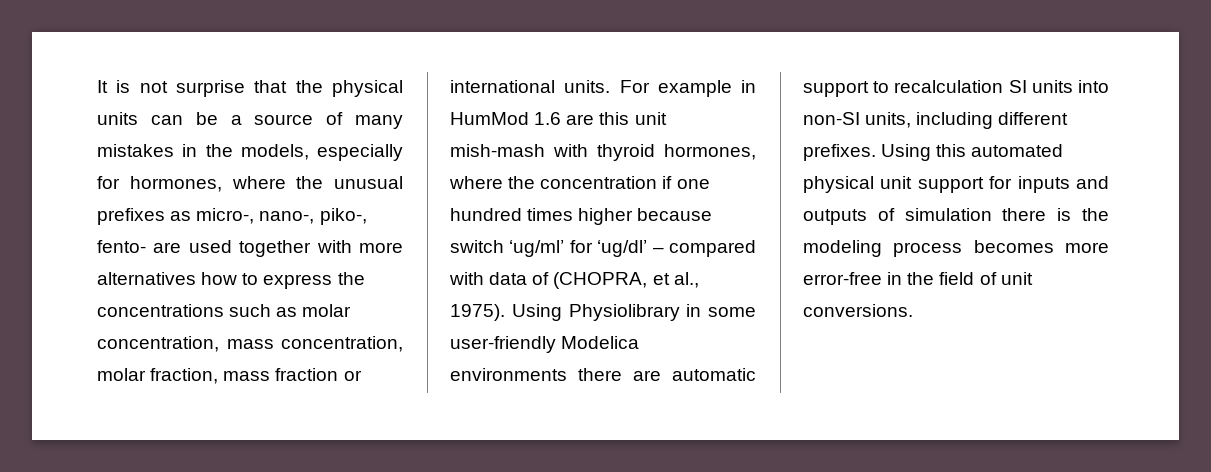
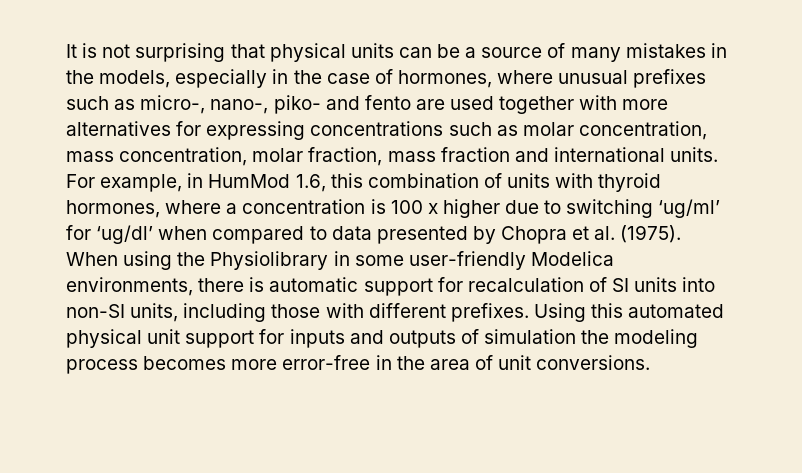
[176,80,323,97] surprise that the -> [135,43,265,62] surprising that
[97,176,324,192] for hormones, where the -> [272,69,554,88] in the case of hormones, where
(165, 216) none -> [66,96,109,110] such
[319,208,367,225] [97,240,146,253] piko-, fento- -> [273,95,411,114] piko- and fento
[201,272,365,289] how to express the -> [176,121,306,140] for expressing
[343,370,362,381] or -> [514,148,549,162] and
[657,80,732,97] example -> [100,174,183,192] example,
[534,112,667,125] [450,144,756,161] [449,176,710,189] [450,208,713,225] [450,240,756,257] [449,272,699,289] [450,304,562,321] 1.6 are this unit mish-mash with thyroid hormones, where the concentration if one hundred times higher because switch ‘ug/ml’ for ‘ug/dl’ – compared with data of (CHOPRA, et al., 1975). Using -> [295,173,662,192] [66,199,721,218] [66,225,682,244] [66,251,206,270] 1.6, this combination of units with thyroid hormones, where a concentration is 100 x higher due to switching ‘ug/ml’ for ‘ug/dl’ when compared to data presented by Chopra et al. (1975). When using the
[450,368,756,381] [803,80,1004,97] environments there are automatic support to recalculation -> [66,277,607,296] environments, there is automatic support for recalculation of
(994, 120) none -> [271,303,364,318] those with
[1002,208,1072,221] there is -> (577, 336) none
[939,272,975,285] field -> [429,359,470,370] area

